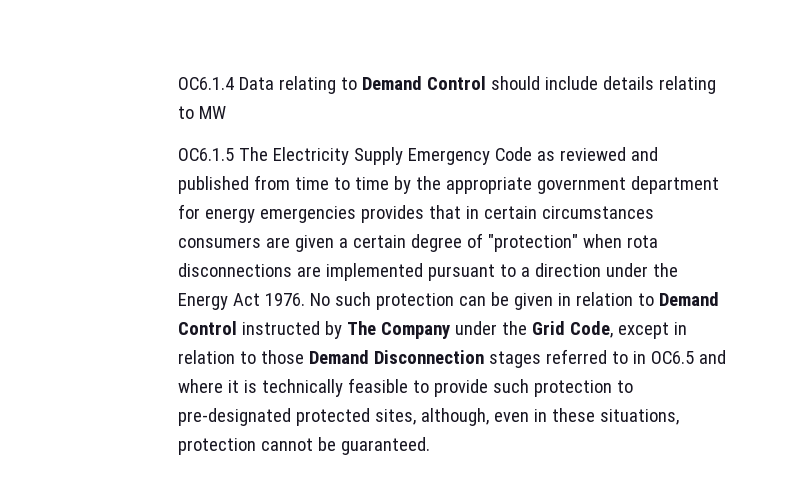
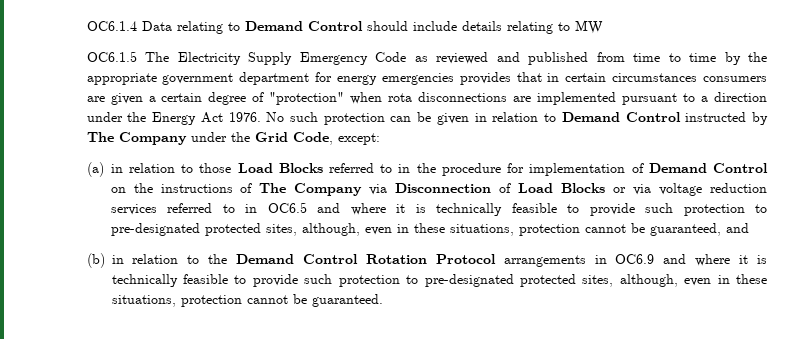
[618,322,670,339] except -> [337,133,380,145] [86,162,104,177] except: // (a)
[309,350,542,368] Demand Disconnection stages -> [237,163,768,176] [110,183,767,196] [110,204,157,215] Load Blocks referred to in the procedure for implementation of Demand Control on the instructions of The Company via Disconnection of Load Blocks or via voltage reduction services
(337, 444) none -> [649,223,749,236] [86,253,767,268] [111,274,767,287] [111,294,307,307] guaranteed, and // (b) in relation to the Demand Control Rotation Protocol arrangements in OC6.9 and where it is technically feasible to provide such protection to pre-designated protected sites, although, even in these situations, protection cannot be

